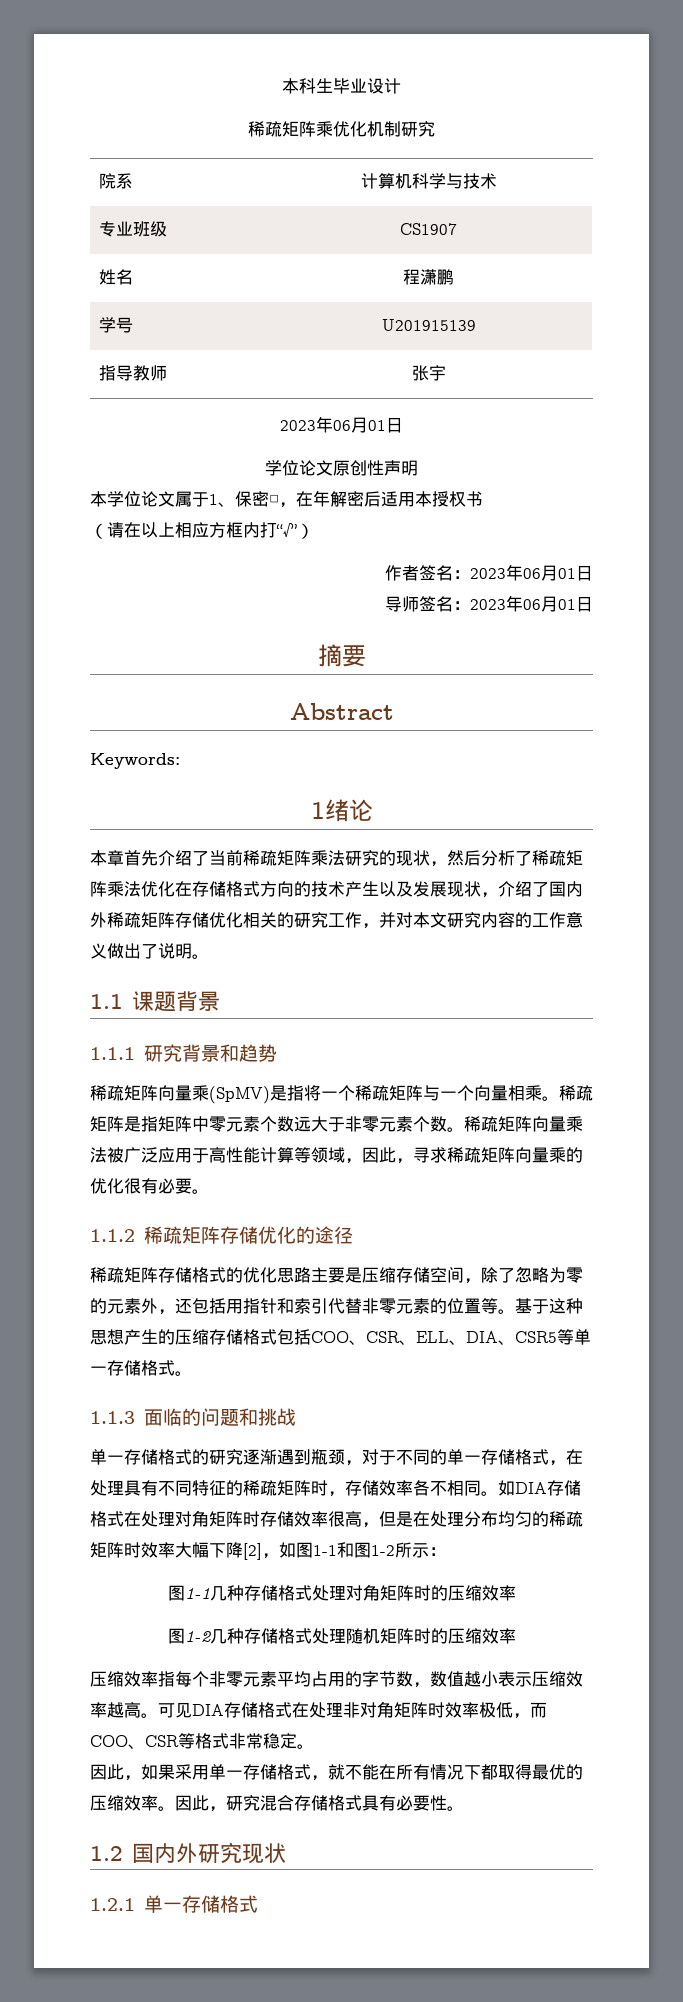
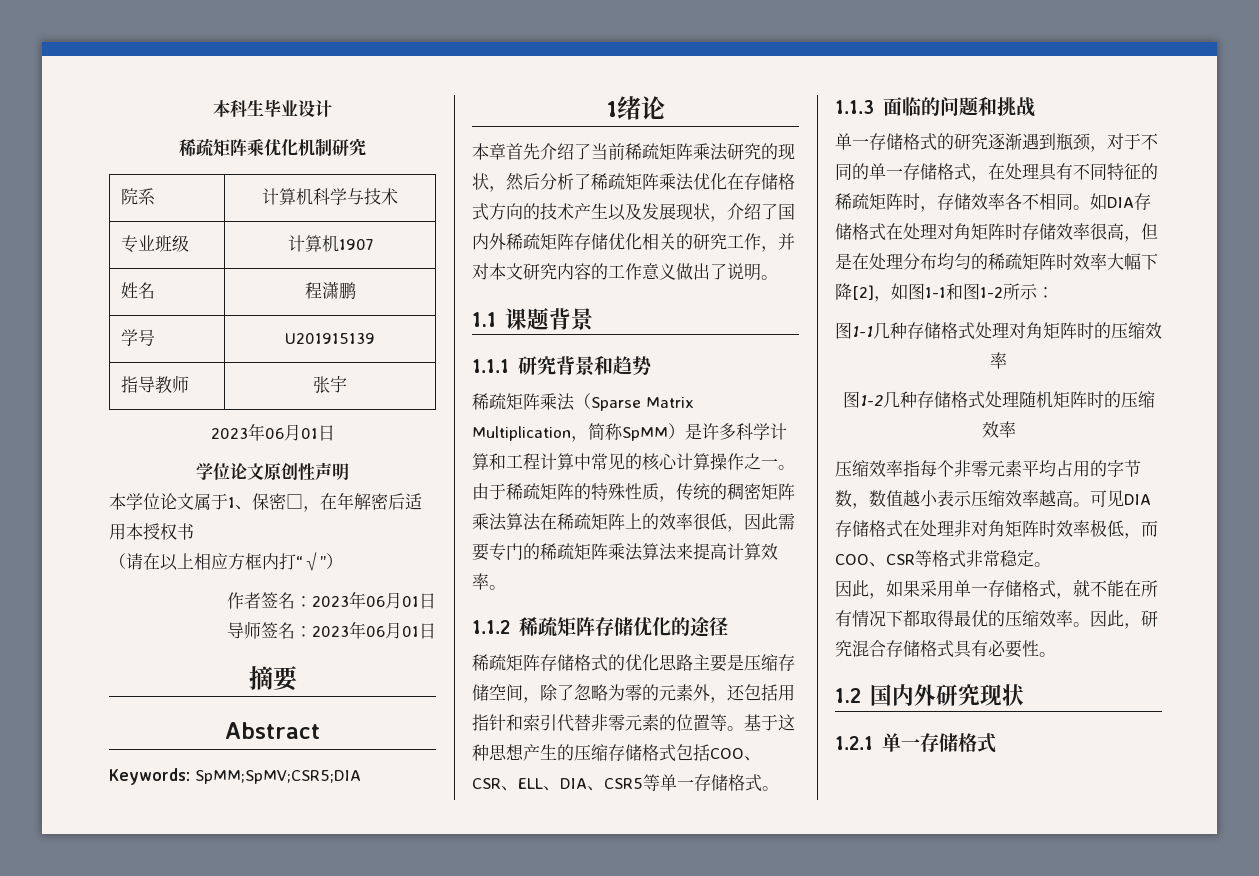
[400,223,457,235] CS1907 -> [287,235,373,252] 计算机1907
(180, 761) none -> [195,770,361,784] SpMM;SpMV;CSR5;DIA
[158,1085,593,1104] [90,1116,583,1132] [90,1147,583,1164] [90,1178,192,1194] 向量乘(SpMV)是指将一个稀疏矩阵与一个向量相乘。稀疏矩阵是指矩阵中零元素个数远大于非零元素个数。稀疏矩阵向量乘法被广泛应用于高性能计算等领域，因此，寻求稀疏矩阵向量乘的优化很有必要 -> [540,393,694,411] [472,423,787,442] [472,453,795,471] [472,483,795,502] [472,513,795,532] [472,543,778,561] [472,573,489,590] 乘法（Sparse Matrix Multiplication，简称SpMM）是许多科学计算和工程计算中常见的核心计算操作之一。由于稀疏矩阵的特殊性质，传统的稠密矩阵乘法算法在稀疏矩阵上的效率很低，因此需要专门的稀疏矩阵乘法算法来提高计算效率

